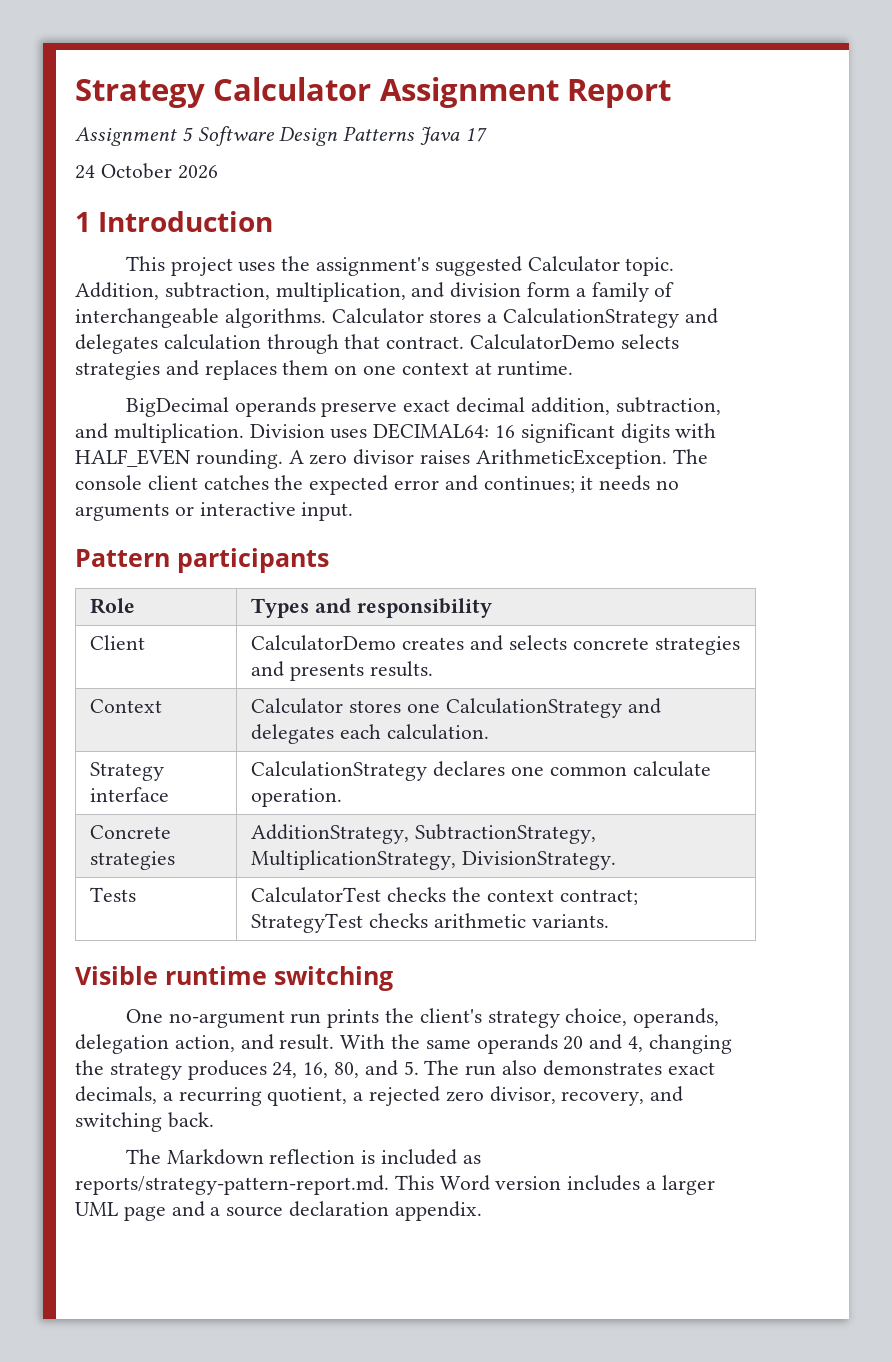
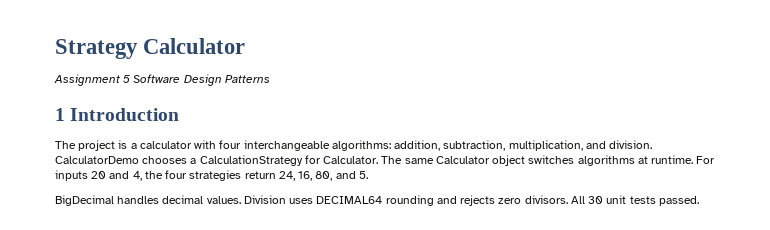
[379,77,672,108] Assignment Report -> (246, 46) none
[420,126,487,145] [75,163,218,179] [75,211,274,232] [125,256,675,276] [75,282,675,302] [75,308,718,328] [75,334,679,354] [75,360,574,380] [125,397,721,417] [75,423,717,443] [75,449,708,469] [75,475,680,495] [75,502,354,521] [75,548,329,573] [90,598,136,614] [251,598,493,618] [90,635,146,650] [251,635,740,655] [251,661,434,681] [90,699,163,713] [251,698,661,718] [251,724,490,744] [90,762,165,781] [90,787,170,802] [251,761,711,781] [251,788,343,807] [90,825,172,839] [90,851,176,870] [251,824,597,844] [251,850,617,870] [90,887,137,902] [251,887,638,905] [251,913,609,933] [75,966,393,991] [125,1008,720,1028] [75,1034,732,1054] [75,1060,267,1080] Java 17 // 24 October 2026 // 1 Introduction // This project uses the assignment's suggested Calculator topic. Addition, subtraction, multiplication, and division form a family of interchangeable algorithms. Calculator stores a CalculationStrategy and delegates calculation through that contract. CalculatorDemo selects strategies and replaces them on one context at runtime. // BigDecimal operands preserve exact decimal addition, subtraction, and multiplication. Division uses DECIMAL64: 16 significant digits with HALF_EVEN rounding. A zero divisor raises ArithmeticException. The console client catches the expected error and continues; it needs no arguments or interactive input. // Pattern participants // Role | Types and responsibility // Client | CalculatorDemo creates and selects concrete strategies and presents results. // Context | Calculator stores one CalculationStrategy and delegates each calculation. // Strategy interface | CalculationStrategy declares one common calculate operation. // Concrete strategies | AdditionStrategy, SubtractionStrategy, MultiplicationStrategy, DivisionStrategy. // Tests | CalculatorTest checks the context contract; StrategyTest checks arithmetic variants. // Visible runtime switching // One no-argument run prints the client's strategy choice, operands, delegation action, and result. With the same operands 20 and 4, changing the strategy produces -> [55,108,180,121] [55,140,653,151] [55,155,716,166] [55,170,276,181] // 1 Introduction // The project is a calculator with four interchangeable algorithms: addition, subtraction, multiplication, and division. CalculatorDemo chooses a CalculationStrategy for Calculator. The same Calculator object switches algorithms at runtime. For inputs 20 and 4, the four strategies return
[424,1060,715,1076] [75,1086,684,1106] [75,1112,214,1132] [125,1149,481,1165] [75,1175,715,1195] [75,1201,482,1221] The run also demonstrates exact decimals, a recurring quotient, a rejected zero divisor, recovery, and switching back. // The Markdown reflection is included as reports/strategy-pattern-report.md. This Word version includes a larger UML page and a source declaration appendix. -> [55,195,699,206] // BigDecimal handles decimal values. Division uses DECIMAL64 rounding and rejects zero divisors. All 30 unit tests passed.

